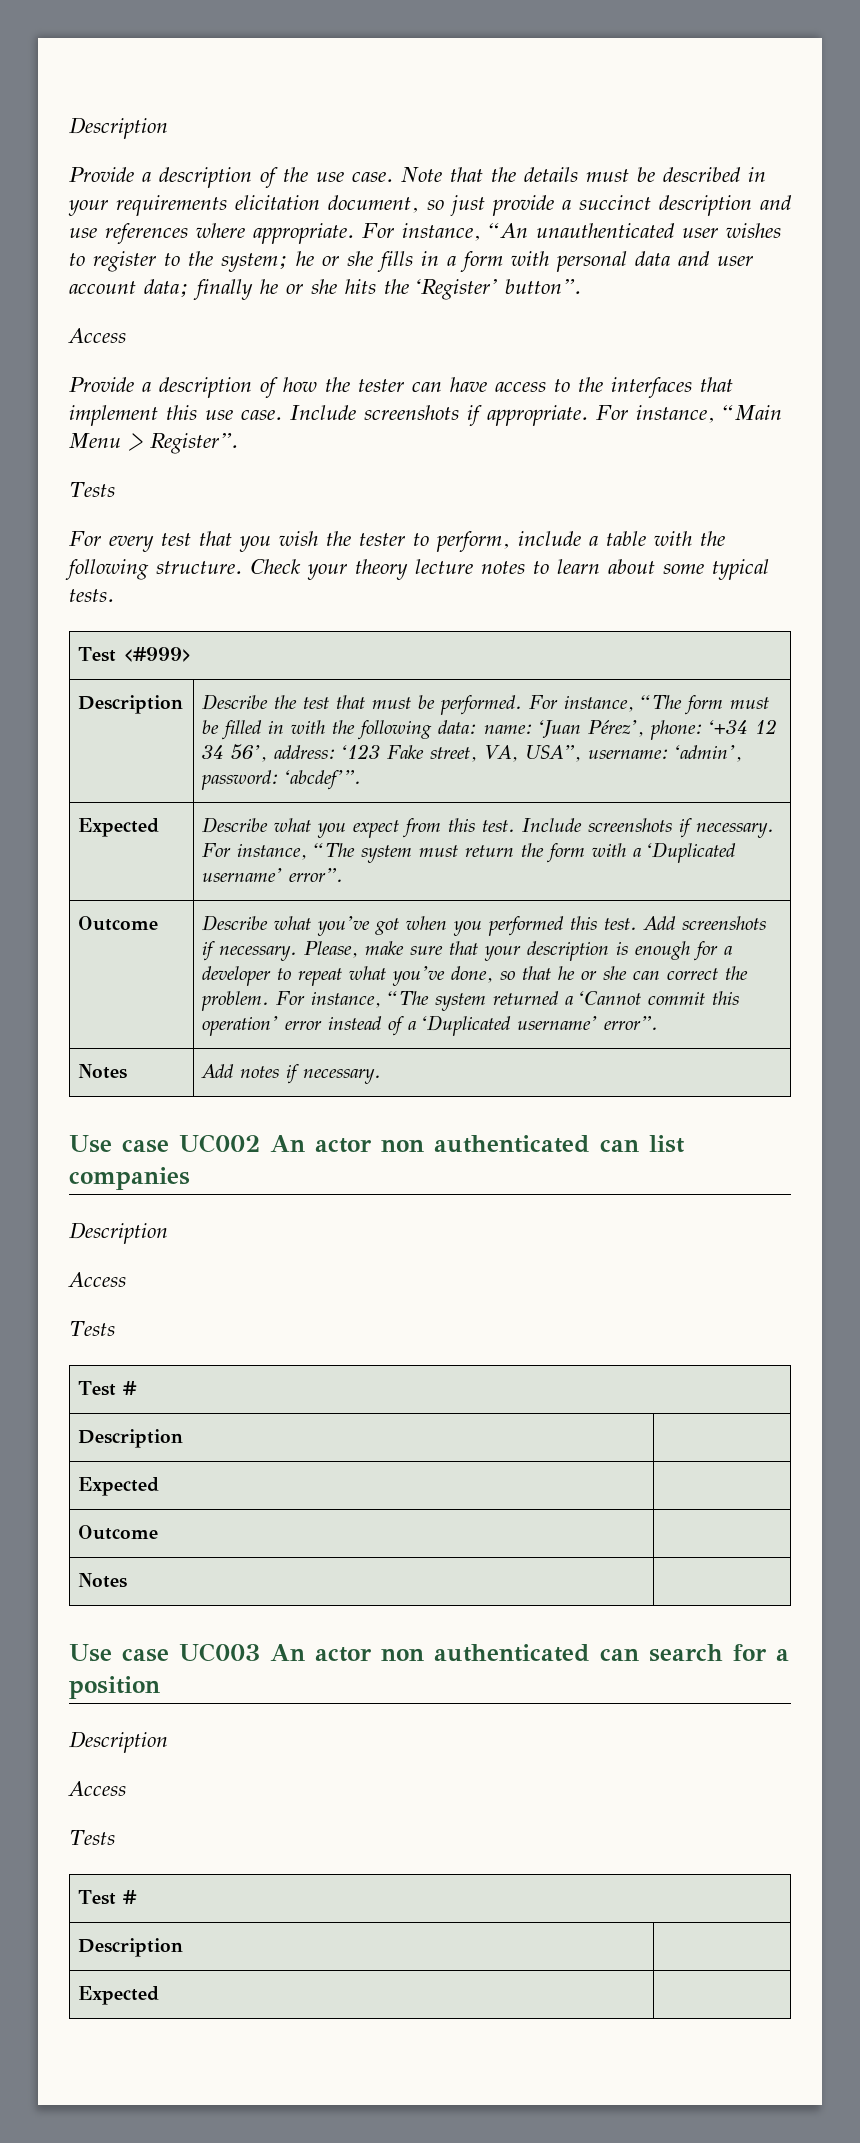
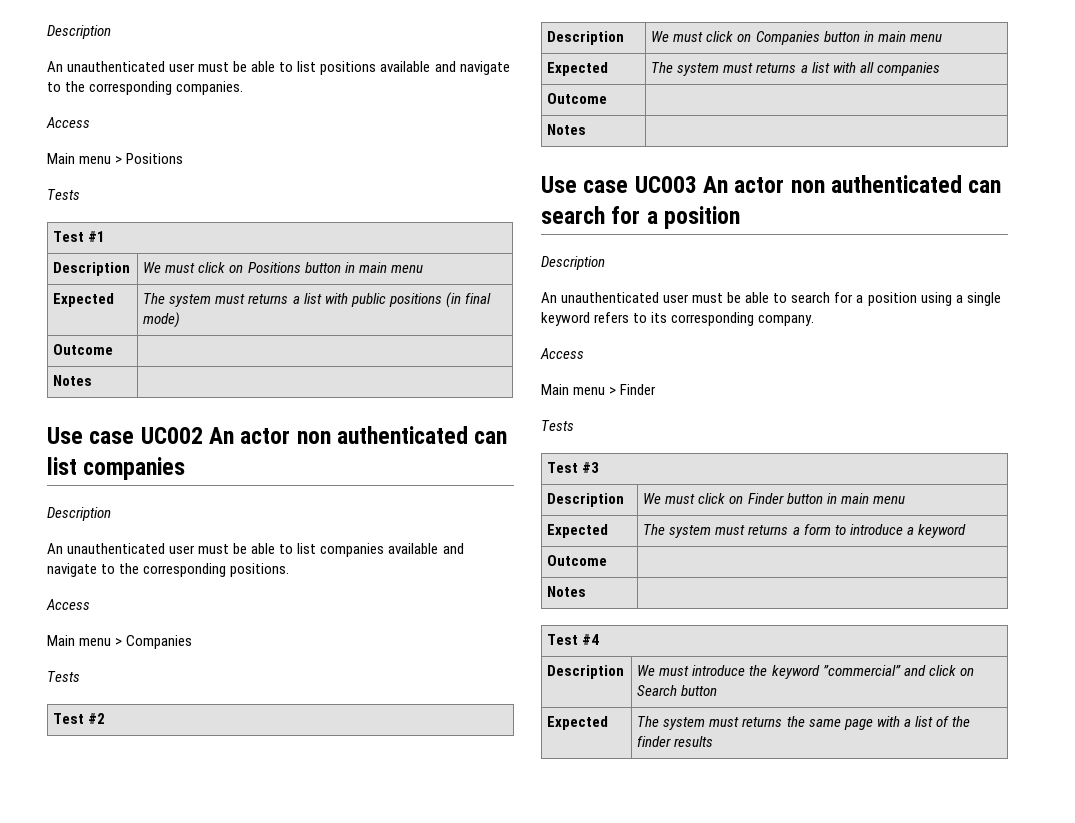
[69,117,168,139] [69,167,766,188] [68,195,792,216] [69,223,781,244] [69,251,753,272] [69,279,581,300] [68,328,126,343] [69,377,733,398] [69,405,782,426] [69,433,238,454] [69,482,115,497] [69,531,725,552] [65,559,769,580] [69,589,114,602] [78,647,193,662] [78,695,184,714] [202,694,770,715] [202,719,778,740] [202,744,743,762] [201,770,362,790] [78,818,160,837] [202,817,775,838] [202,842,737,863] [202,868,344,882] [78,916,159,931] [202,915,767,936] [202,941,733,961] [202,966,749,986] [201,991,740,1011] [202,1015,659,1036] [78,1064,128,1079] [201,1064,382,1084] Description // Provide a description of the use case. Note that the details must be described in your requirements elicitation document, so just provide a succinct description and use references where appropriate. For instance, “An unauthenticated user wishes to register to the system; he or she fills in a form with personal data and user account data; finally he or she hits the ‘Register’ button”. // Access // Provide a description of how the tester can have access to the interfaces that implement this use case. Include screenshots if appropriate. For instance, “Main Menu > Register”. // Tests // For every test that you wish the tester to perform, include a table with the following structure. Check your theory lecture notes to learn about some typical tests. // Test <#999> // Description | Describe the test that must be performed. For instance, “The form must be filled in with the following data: name: ‘Juan Pérez’, phone: ‘+34 12 34 56’, address: ‘123 Fake street, VA, USA”, username: ‘admin’, password: ‘abcdef’”. // Expected | Describe what you expect from this test. Include screenshots if necessary. For instance, “The system must return the form with a ‘Duplicated username’ error”. // Outcome | Describe what you’ve got when you performed this test. Add screenshots if necessary. Please, make sure that your description is enough for a developer to repeat what you’ve done, so that he or she can correct the problem. For instance, “The system returned a ‘Cannot commit this operation’ error instead of a ‘Duplicated username’ error”. // Notes | Add notes if necessary. -> [47,25,111,39] [47,61,510,75] [47,81,244,95] [46,117,90,128] [47,153,184,164] [47,189,80,200] [53,231,106,242] [53,262,131,276] [143,262,423,273] [53,293,115,307] [143,292,491,308] [143,312,181,328] [53,344,114,355] [53,375,93,386] Description // An unauthenticated user must be able to list positions available and navigate to the corresponding companies. // Access // Main menu > Positions // Tests // Test #1 // Description | We must click on Positions button in main menu // Expected | The system must returns a list with public positions (in final mode) // Outcome | // Notes |
[68,1272,126,1287] [69,1321,115,1336] [78,1381,138,1396] [78,1429,184,1448] [78,1477,160,1496] Access // Tests // Test # // Description | // Expected | -> [47,543,464,557] [47,563,290,577] [46,599,90,610] [47,635,193,649] [47,671,80,682] [53,713,106,724] [547,31,625,45] [651,31,942,45] [547,62,609,76] [651,62,940,76] An unauthenticated user must be able to list companies available and navigate to the corresponding positions. // Access // Main menu > Companies // Tests // Test #2 // Description | We must click on Companies button in main menu // Expected | The system must returns a list with all companies
[68,1781,126,1796] [69,1830,115,1845] [78,1890,138,1905] [78,1938,184,1957] [78,1986,160,2005] Access // Tests // Test # // Description | // Expected | -> [541,292,1001,306] [541,312,815,326] [540,348,584,359] [541,384,657,395] [541,420,574,431] [547,462,600,473] [547,493,625,507] [643,493,905,504] [547,524,609,538] [643,524,966,538] [547,555,608,566] [547,586,587,597] [547,634,600,645] [547,665,625,679] [637,665,974,679] [637,685,718,696] [547,716,609,730] [637,716,970,730] [637,736,714,747] An unauthenticated user must be able to search for a position using a single keyword refers to its corresponding company. // Access // Main menu > Finder // Tests // Test #3 // Description | We must click on Finder button in main menu // Expected | The system must returns a form to introduce a keyword // Outcome | // Notes | // Test #4 // Description | We must introduce the keyword ”commercial” and click on Search button // Expected | The system must returns the same page with a list of the finder results

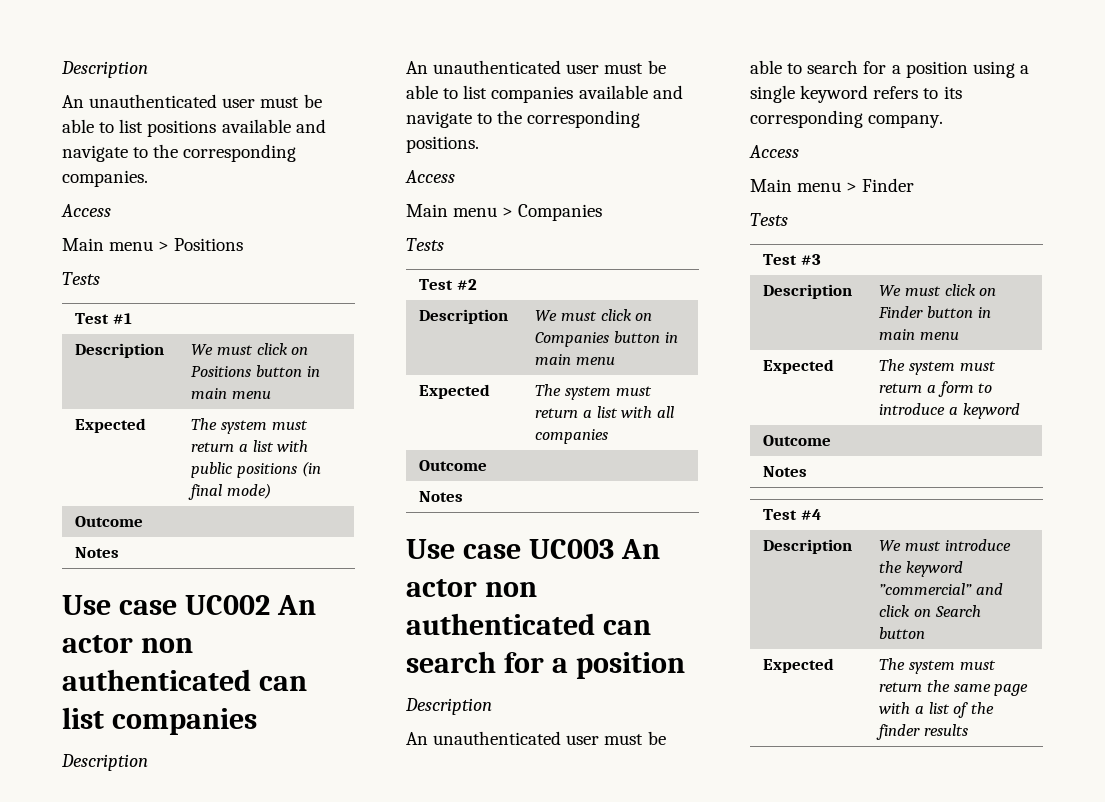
[248,294,289,304] returns -> [191,442,235,452] return
[756,63,797,73] returns -> [535,408,579,418] return
[748,525,789,535] returns -> [879,383,923,393] return
[742,717,783,727] returns -> [879,682,923,692] return

